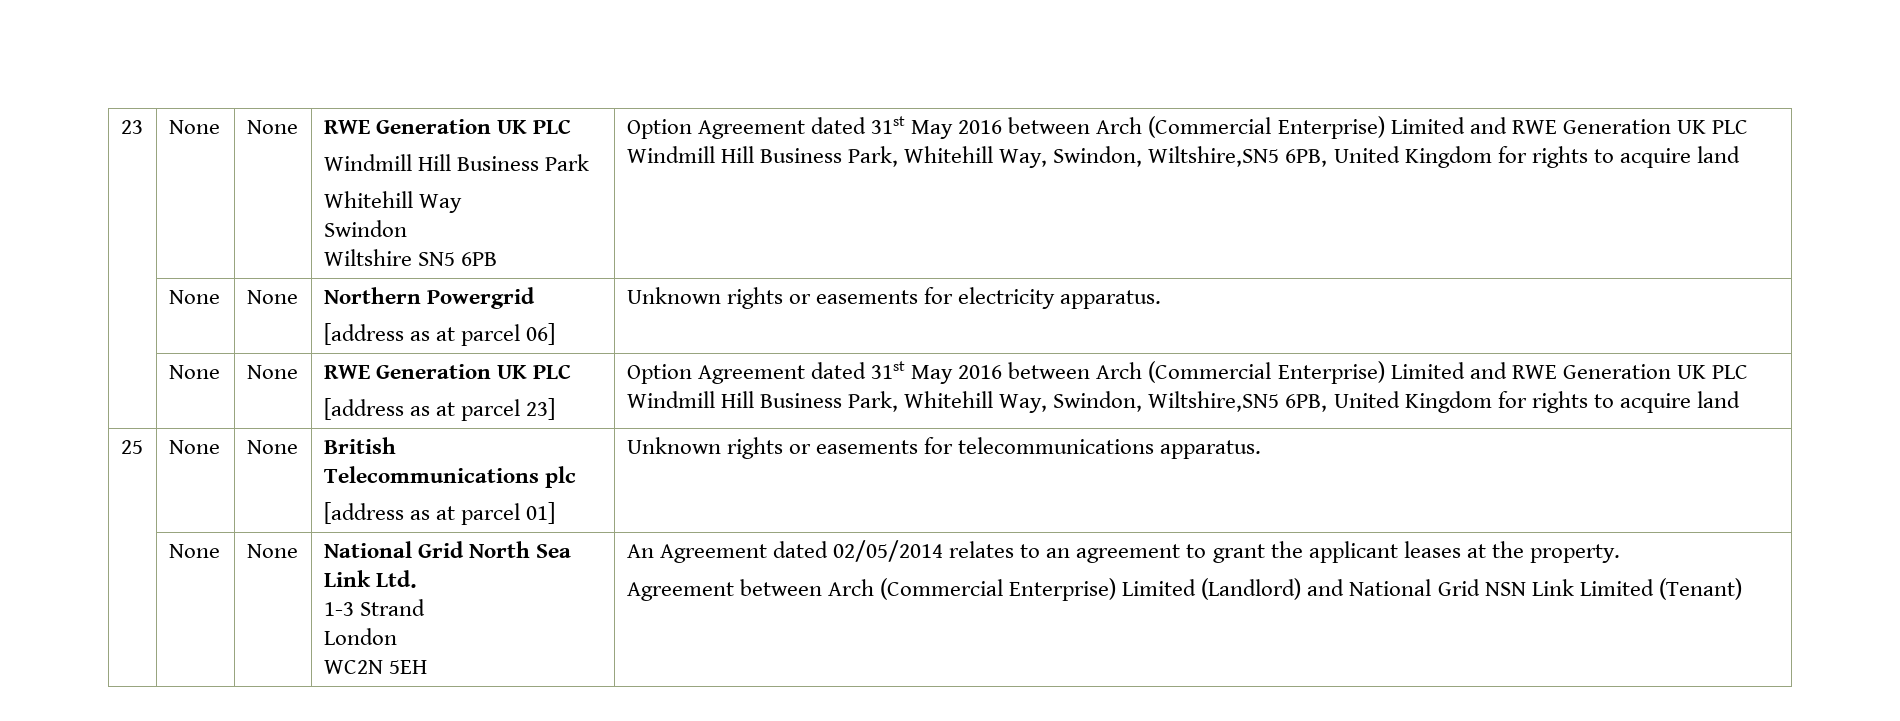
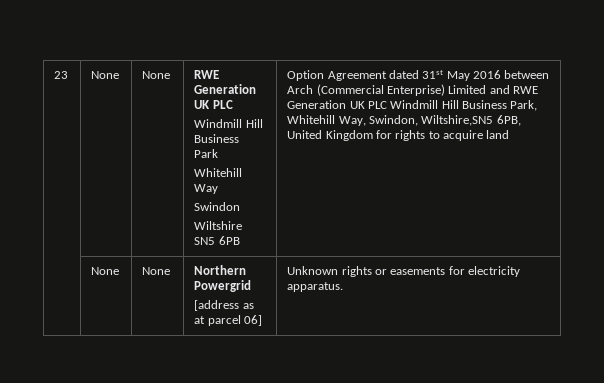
[168,365,220,379] [246,365,298,379] [323,364,572,379] [323,398,556,421] [626,361,1748,384] [626,391,1740,413] [120,440,143,454] [168,440,220,454] [246,440,298,454] [323,437,396,454] [323,466,576,488] [323,502,556,525] [626,437,1262,459] [168,544,220,558] [246,544,298,558] [323,541,572,558] [323,570,417,588] [323,599,425,616] [323,628,397,645] [323,660,427,674] [626,540,1620,563] [626,578,1742,601] // | None | None | RWE Generation UK PLC // [address as at parcel 23] | Option Agreement dated 31st May 2016 between Arch (Commercial Enterprise) Limited and RWE Generation UK PLC Windmill Hill Business Park, Whitehill Way, Swindon, Wiltshire,SN5 6PB, United Kingdom for rights to acquire land // 25 | None | None | British Telecommunications plc // [address as at parcel 01] | Unknown rights or easements for telecommunications apparatus. // | None | None | National Grid North Sea Link Ltd. // 1-3 Strand // London // WC2N 5EH | An Agreement dated 02/05/2014 relates to an agreement to grant the applicant leases at the property. // Agreement between Arch (Commercial Enterprise) Limited (Landlord) and National Grid NSN Link Limited (Tenant) -> (344, 287) none

